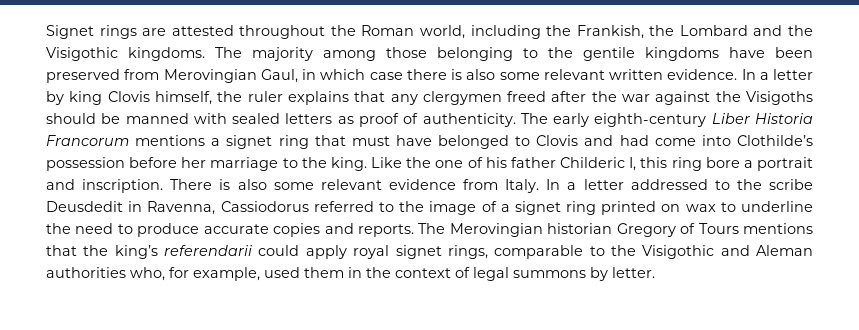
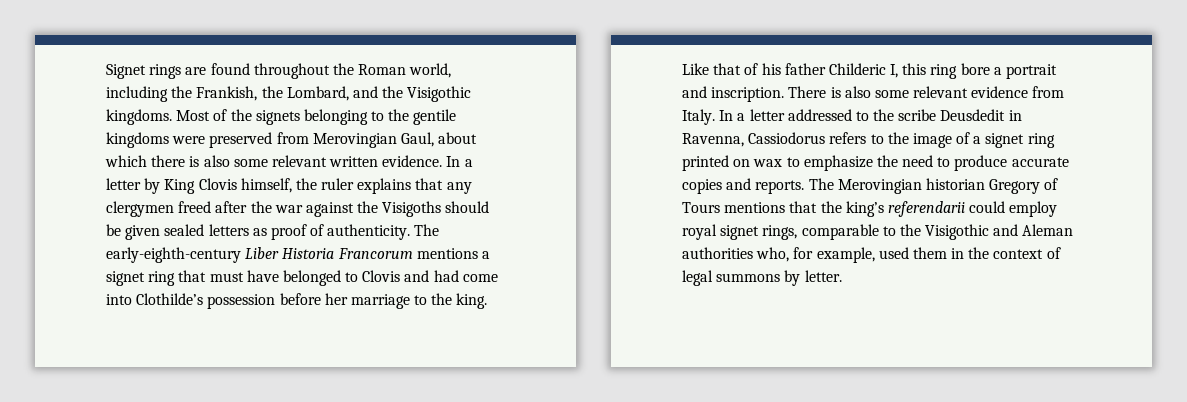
[171,25,234,36] attested -> [210,63,250,75] found
[679,25,748,36] Lombard -> [286,86,349,101] Lombard,
[215,47,427,61] The majority among those -> [176,109,300,125] Most of the signets
[729,47,813,58] have been -> [172,136,206,144] were
[302,69,403,80] in which case -> [438,132,478,144] [105,155,147,167] about which
[69,91,103,105] king -> [164,179,196,194] King
[125,113,227,124] manned with -> [125,225,161,240] given
[553,113,707,127] early eighth-century -> [106,247,241,263] early-eighth-century
[406,157,464,168] the one -> [713,63,742,75] that
[313,201,374,212] referred -> [829,132,867,144] refers
[741,201,813,212] underline -> [803,155,873,171] emphasize
[305,245,347,259] apply -> [1009,201,1058,217] employ

